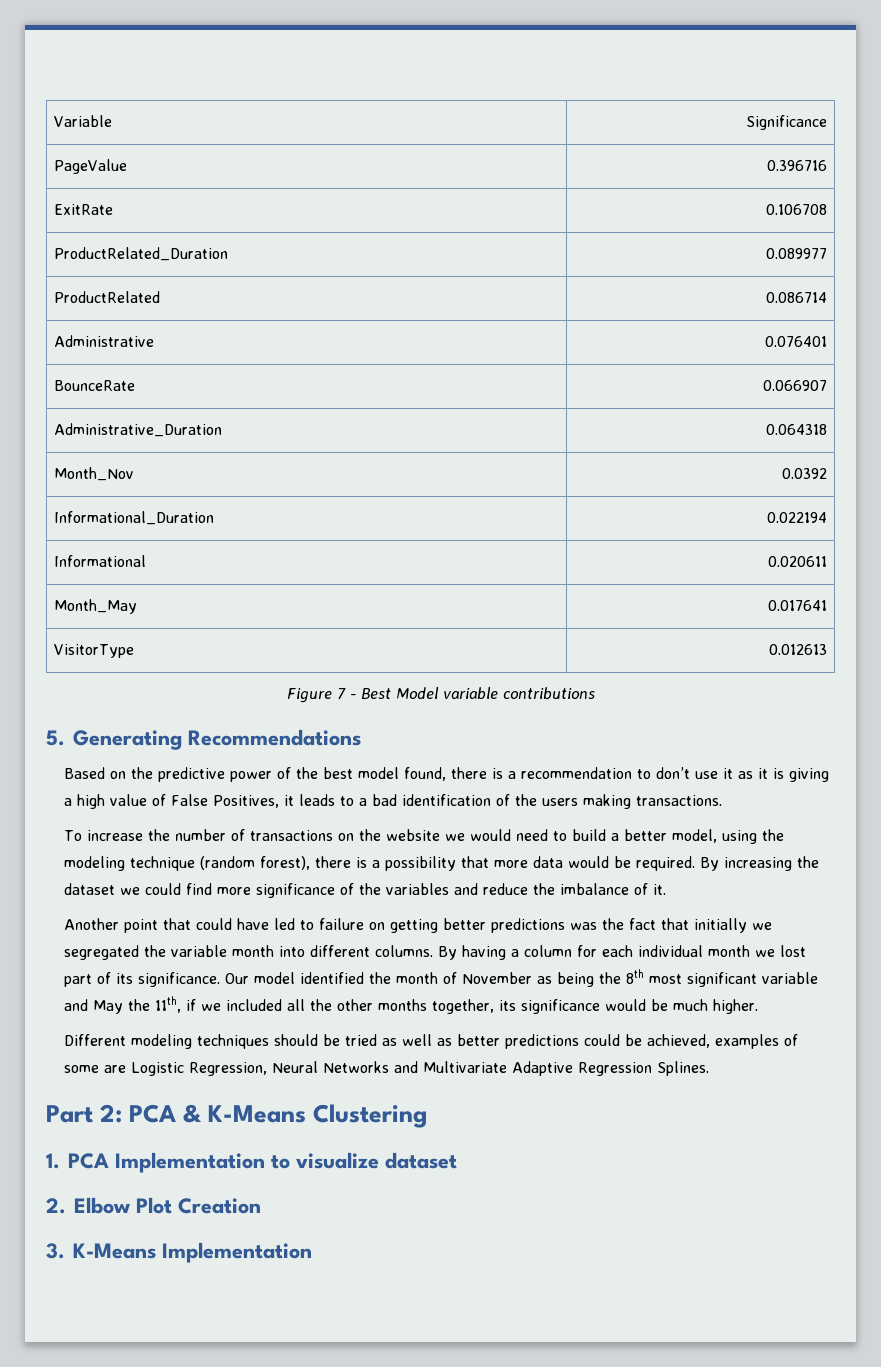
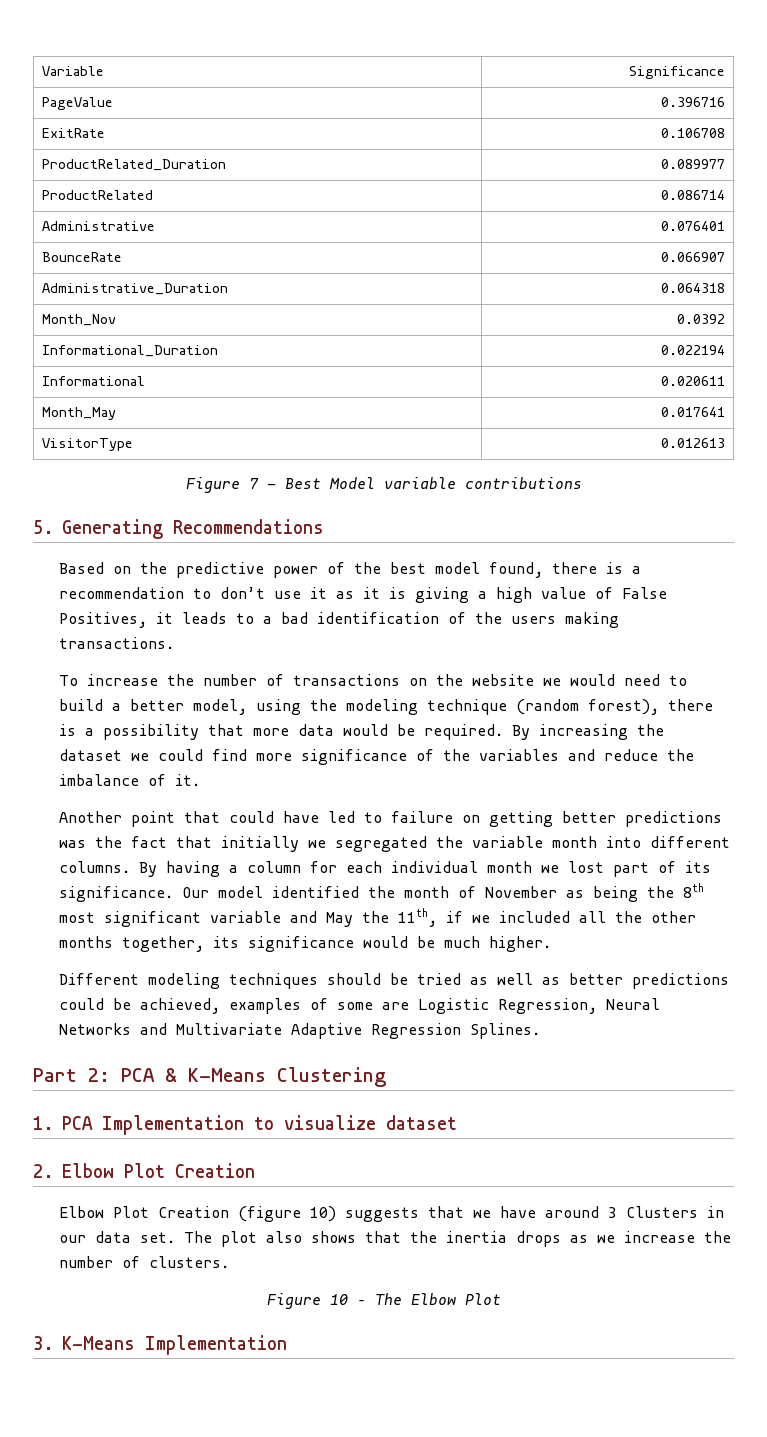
(261, 1206) none -> [58,1206,724,1222] [58,1231,731,1247] [58,1256,229,1268] [266,1293,501,1309] // Elbow Plot Creation (figure 10) suggests that we have around 3 Clusters in our data set. The plot also shows that the inertia drops as we increase the number of clusters. // Figure 10 – The Elbow Plot

